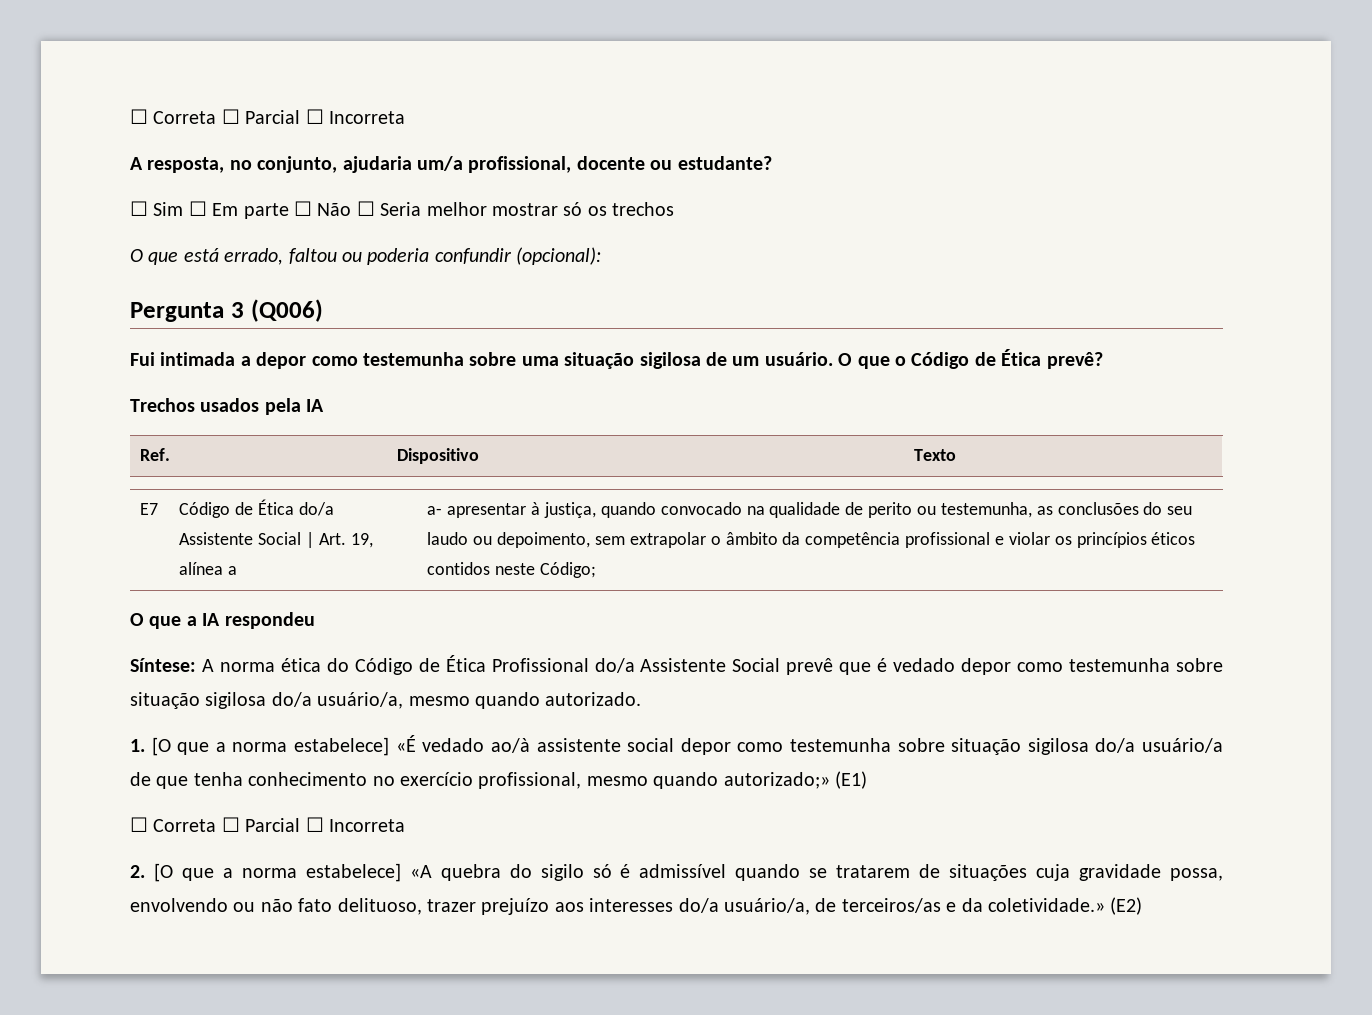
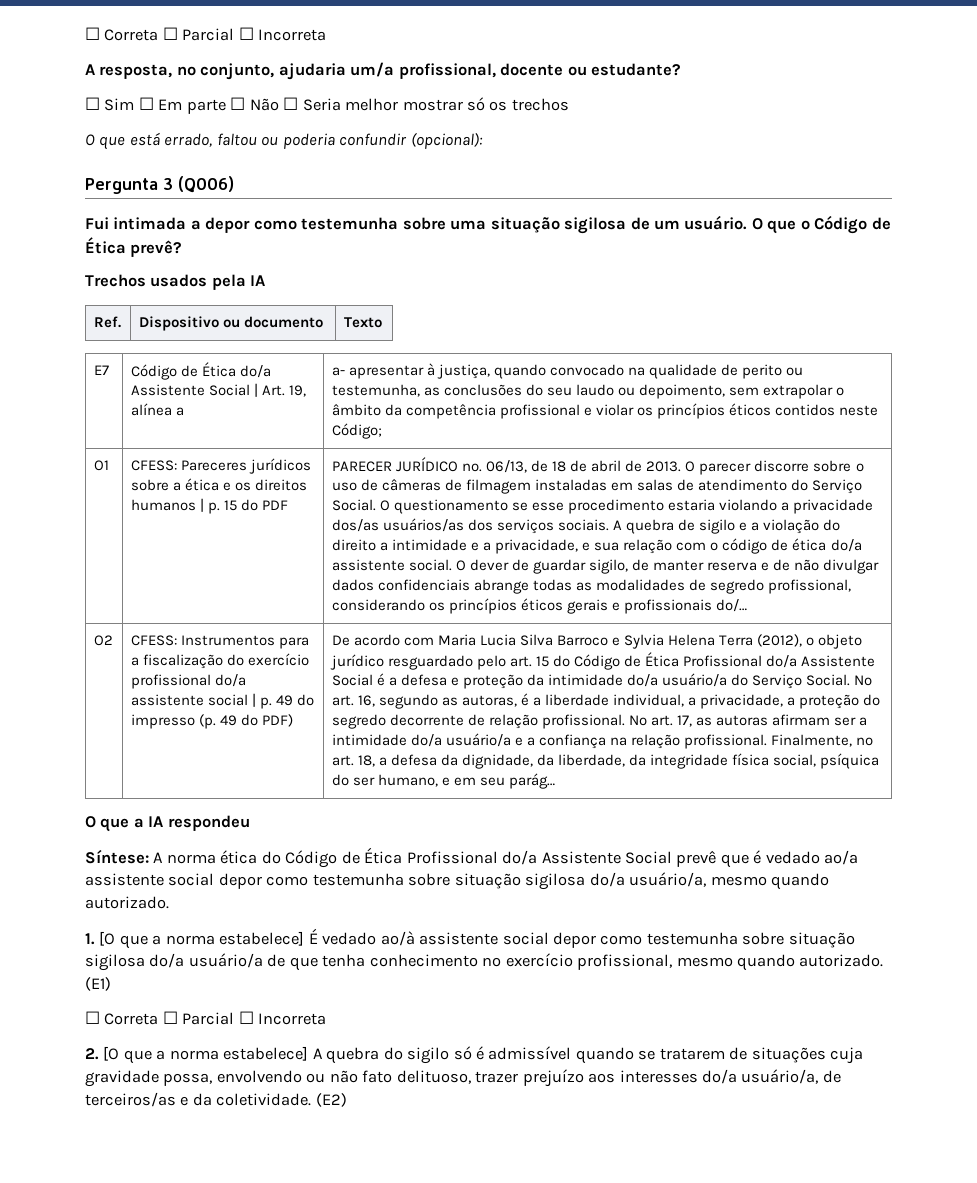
(480, 456) none -> [222,316,323,328] ou documento
(597, 570) none -> [93,460,109,471] [130,458,311,474] [130,478,308,491] [130,498,289,514] [331,457,864,475] [331,479,863,494] [331,499,874,514] [331,518,841,534] [331,538,862,554] [331,559,880,574] [331,579,852,594] [331,598,748,614] [93,635,113,646] [130,635,309,649] [130,653,309,669] [130,674,246,689] [130,693,315,709] [130,714,294,729] [331,634,863,649] [329,652,876,670] [331,673,873,689] [331,693,881,709] [331,714,868,729] [331,733,874,749] [331,753,880,769] [331,773,556,789] // O1 | CFESS: Pareceres jurídicos sobre a ética e os direitos humanos | p. 15 do PDF | PARECER JURÍDICO nº. 06/13, de 18 de abril de 2013. O parecer discorre sobre o uso de câmeras de filmagem instaladas em salas de atendimento do Serviço Social. O questionamento se esse procedimento estaria violando a privacidade dos/as usuários/as dos serviços sociais. A quebra de sigilo e a violação do direito a intimidade e a privacidade, e sua relação com o código de ética do/a assistente social. O dever de guardar sigilo, de manter reserva e de não divulgar dados confidenciais abrange todas as modalidades de segredo profissional, considerando os princípios éticos gerais e profissionais do/… // O2 | CFESS: Instrumentos para a fiscalização do exercício profissional do/a assistente social | p. 49 do impresso (p. 49 do PDF) | De acordo com Maria Lucia Silva Barroco e Sylvia Helena Terra (2012), o objeto jurídico resguardado pelo art. 15 do Código de Ética Profissional do/a Assistente Social é a defesa e proteção da intimidade do/a usuário/a do Serviço Social. No art. 16, segundo as autoras, é a liberdade individual, a privacidade, a proteção do segredo decorrente de relação profissional. No art. 17, as autoras afirmam ser a intimidade do/a usuário/a e a confiança na relação profissional. Finalmente, no art. 18, a defesa da dignidade, da liberdade, da integridade física social, psíquica do ser humano, e em seu parág…
(956, 665) none -> [824,850,859,865] [85,873,215,886] ao/a assistente social
[395,735,416,752] «É -> [308,928,318,944] É
[723,772,830,789] autorizado;» -> [799,954,884,967] autorizado.
[409,865,432,878] «A -> [312,1048,323,1059] A
[987,898,1105,912] coletividade.» -> [216,1093,312,1106] coletividade.

